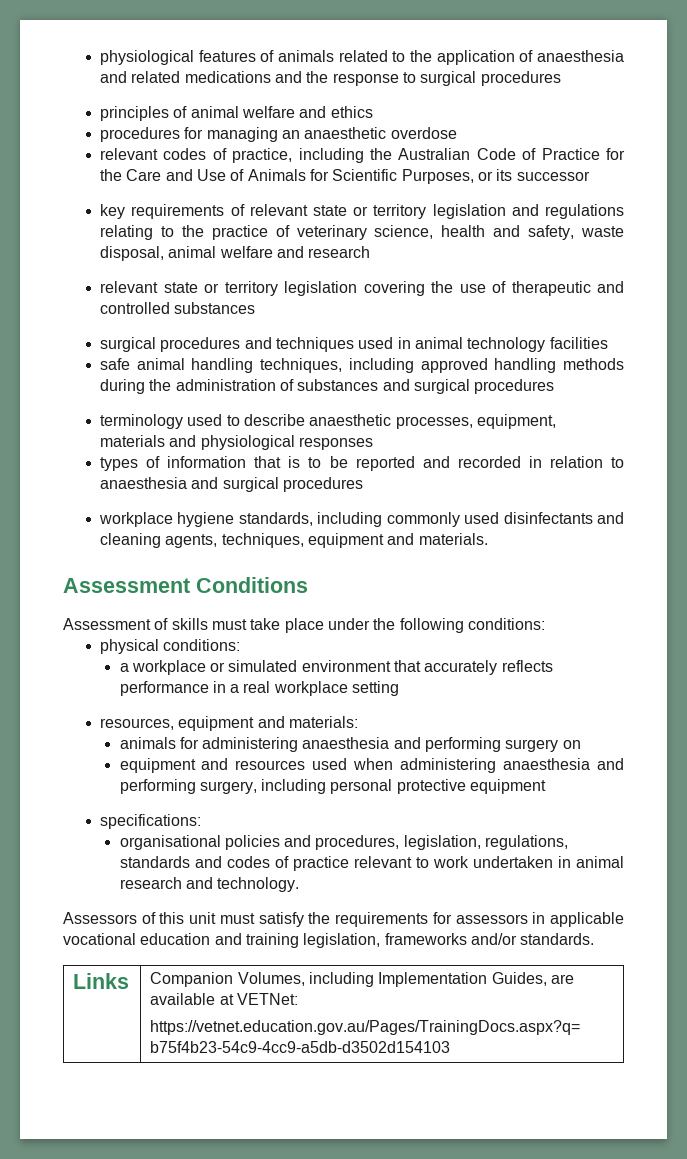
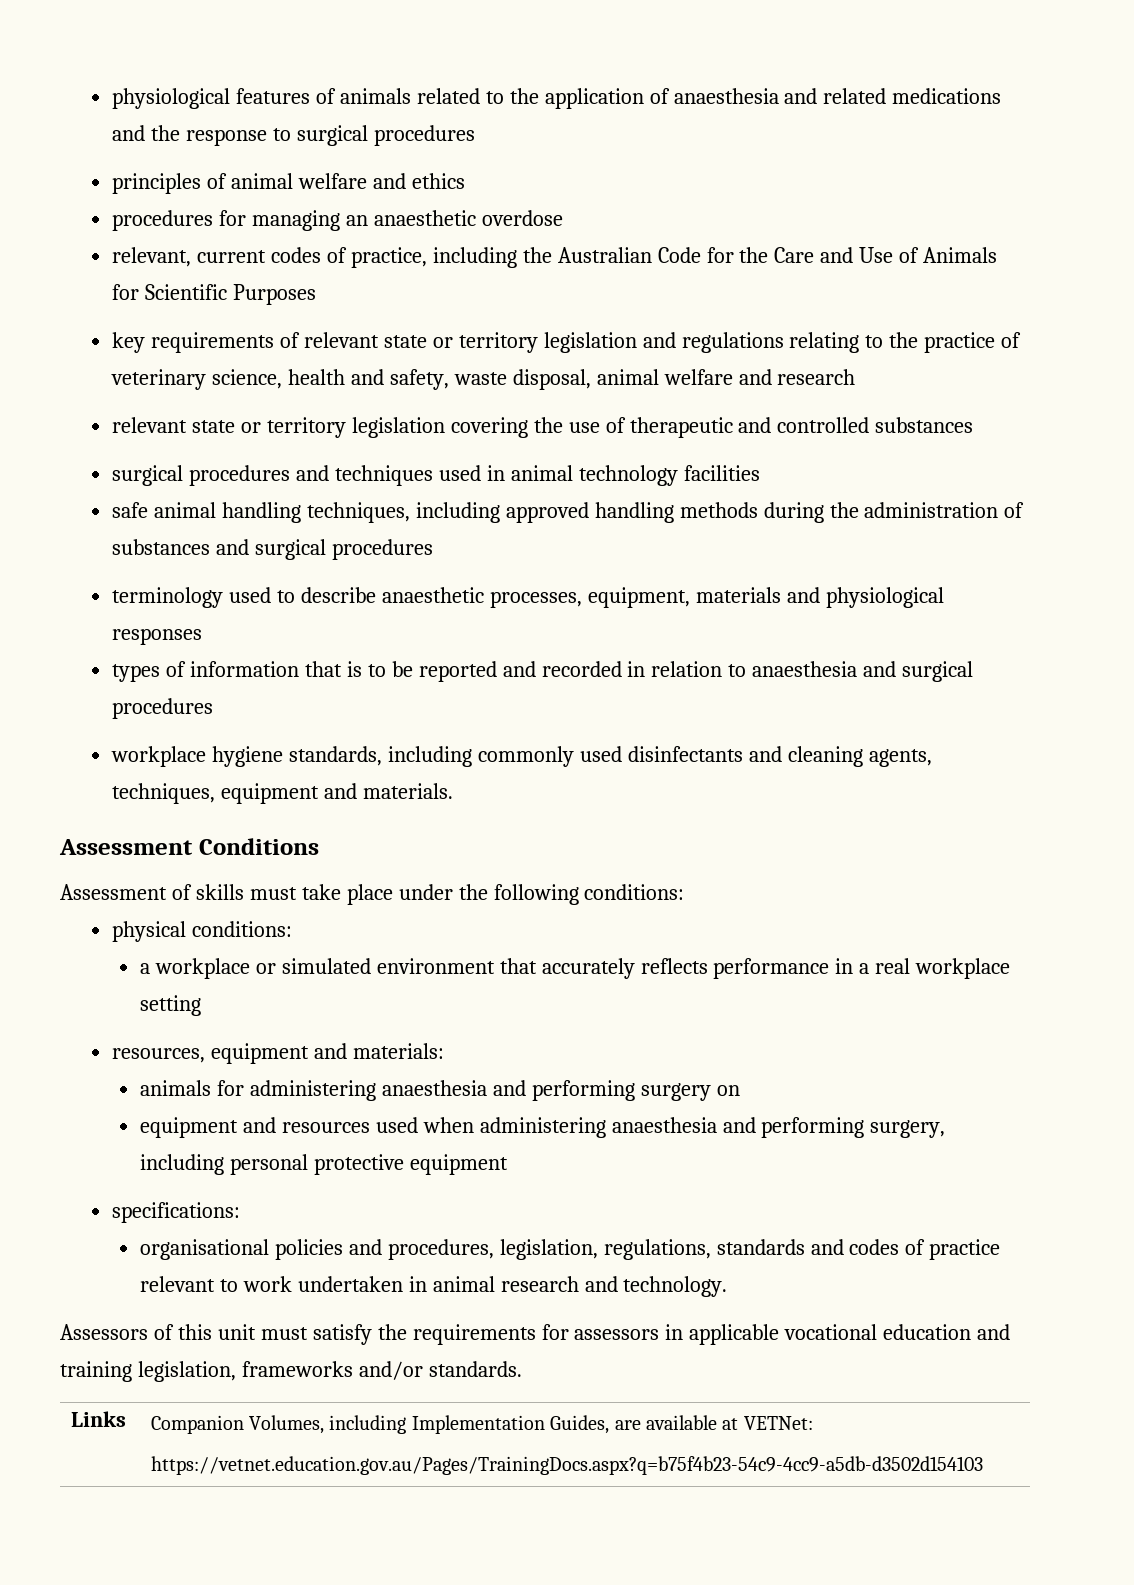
[100,148,159,160] relevant -> [112,247,267,267] relevant, current
[522,148,600,160] of Practice -> (701, 255) none
[401,169,590,184] Purposes, or its successor -> [232,284,316,305] Purposes

